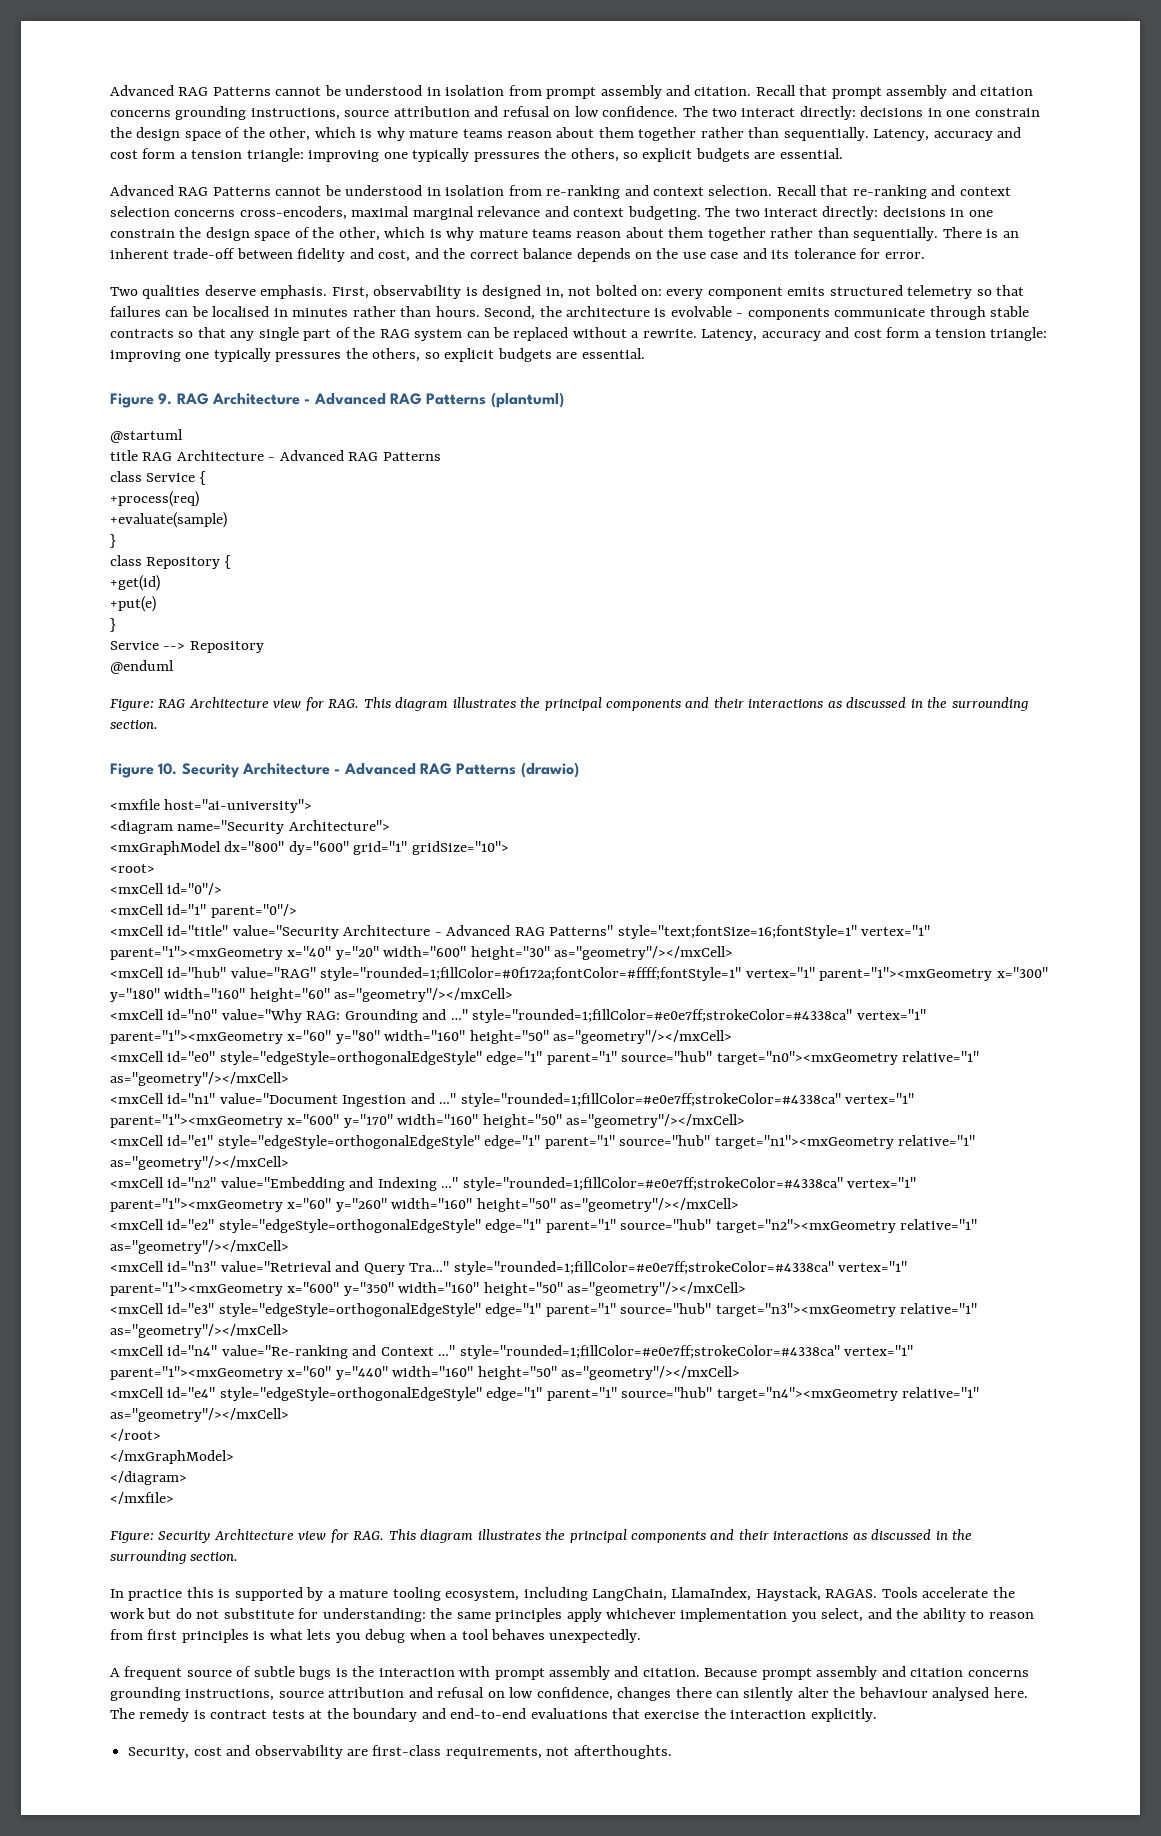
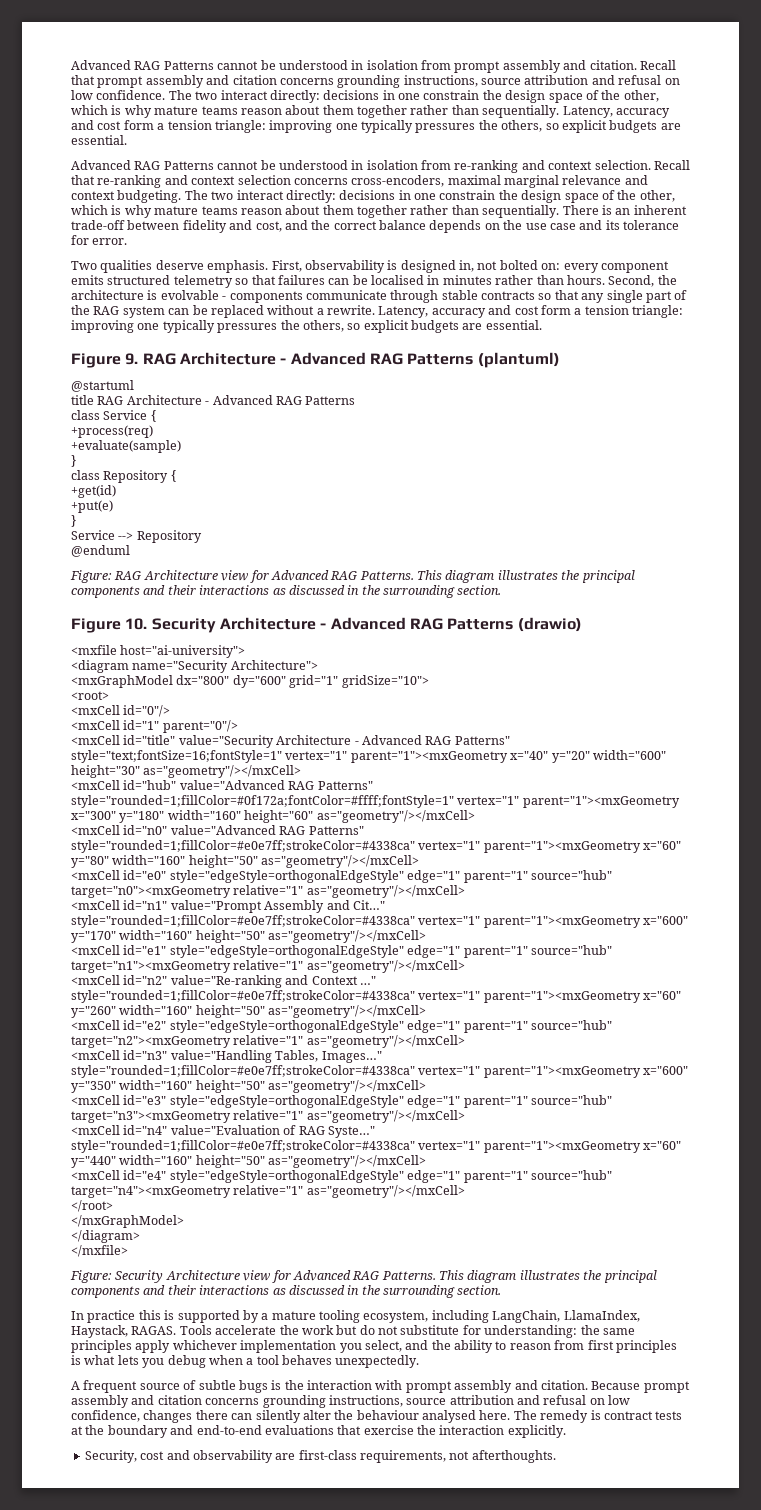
[328,699,360,708] RAG. -> [270,570,414,581] Advanced RAG Patterns.
[230,967,316,978] value="RAG" -> [179,780,373,790] value="Advanced RAG Patterns"
[221,1009,468,1023] value="Why RAG: Grounding and …" -> [170,825,364,835] value="Advanced RAG Patterns"
[219,1093,457,1107] value="Document Ingestion and …" -> [170,900,385,913] value="Prompt Assembly and Cit…"
[220,1177,437,1191] value="Embedding and Indexing -> [170,975,358,988] value="Re-ranking and Context
[220,1261,450,1275] value="Retrieval and Query Tra…" -> [170,1050,382,1063] value="Handling Tables, Images…"
[221,1345,456,1359] value="Re-ranking and Context …" -> [170,1125,375,1138] value="Evaluation of RAG Syste…"
[353,1531,385,1540] RAG. -> [292,1270,436,1281] Advanced RAG Patterns.

